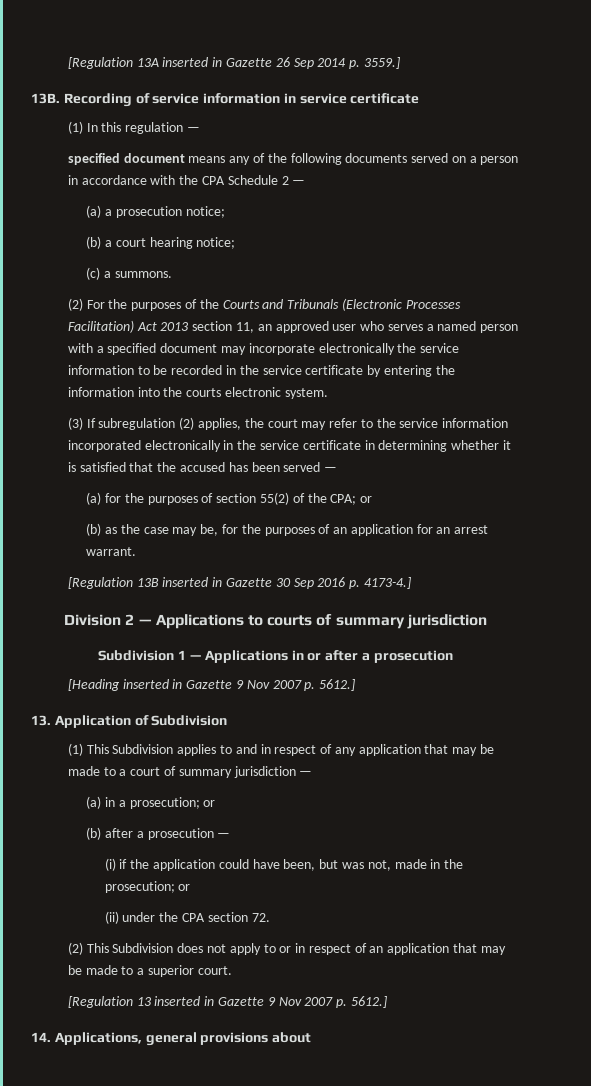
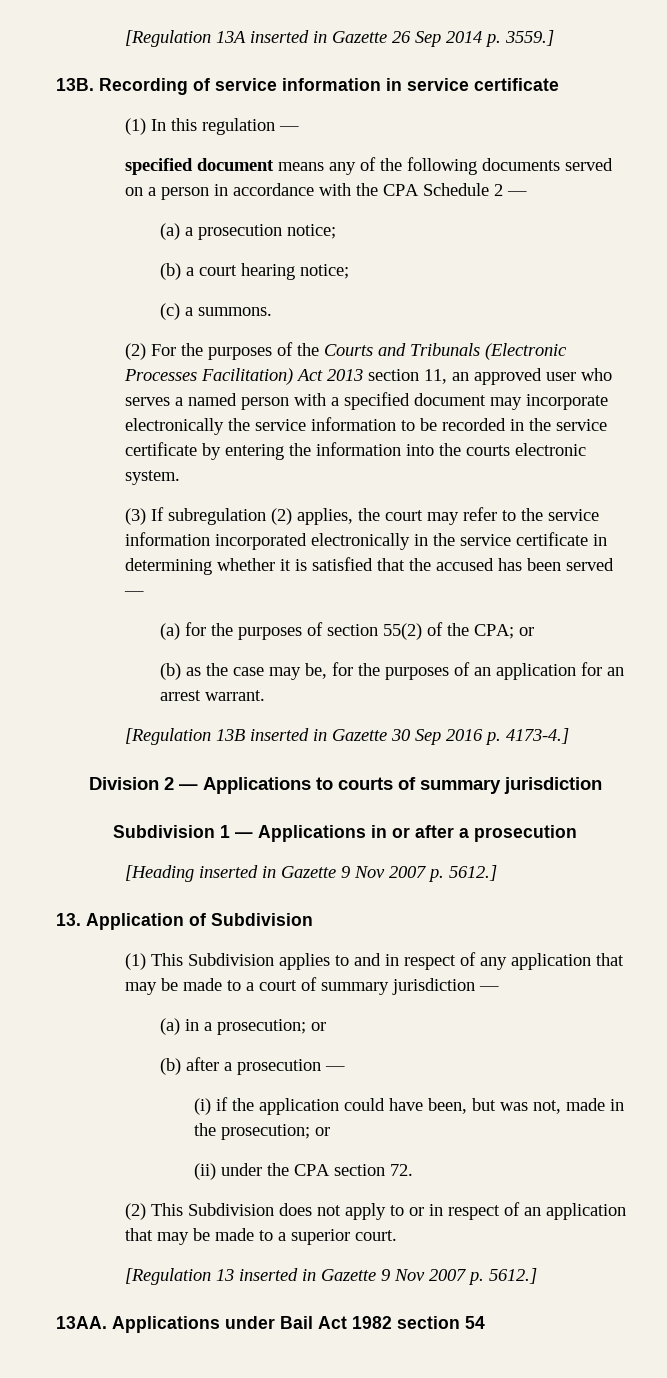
[31,1032,312,1046] 14. Applications, general provisions about -> [56,1316,485,1333] 13AA. Applications under Bail Act 1982 section 54

